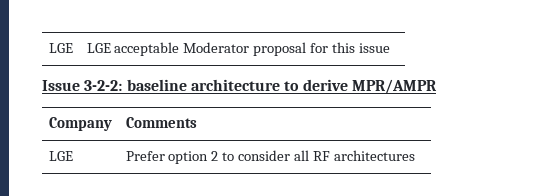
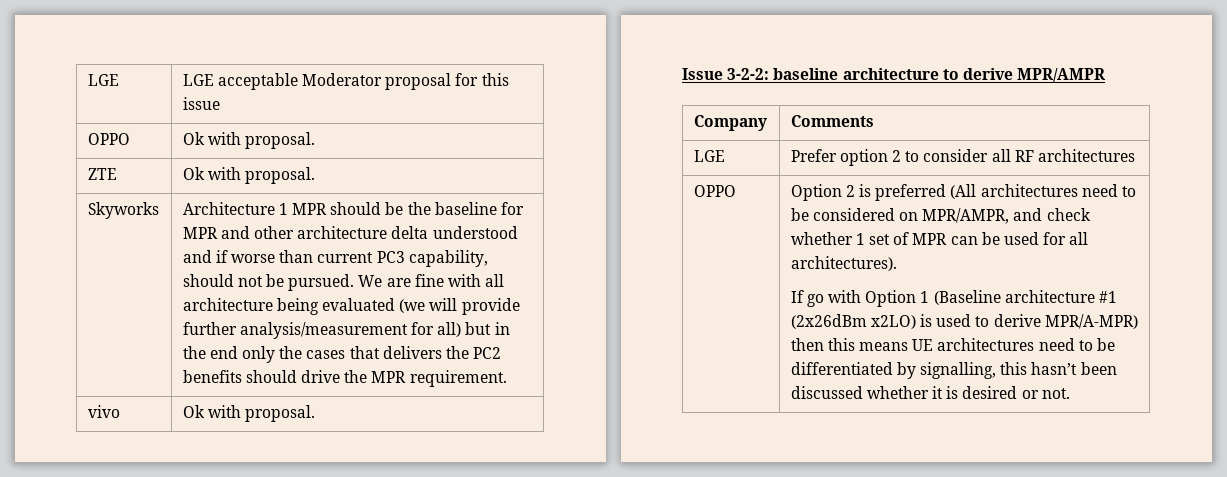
(391, 48) none -> [87,133,130,145] [182,132,315,149] [87,168,117,180] [182,167,315,184] [87,202,159,219] [182,202,524,215] [182,226,518,239] [182,250,488,267] [182,274,505,291] [182,298,520,315] [182,322,510,339] [182,346,502,363] [182,370,507,387] [87,405,120,418] [182,405,315,422] // OPPO | Ok with proposal. // ZTE | Ok with proposal. // Skyworks | Architecture 1 MPR should be the baseline for MPR and other architecture delta understood and if worse than current PC3 capability, should not be pursued. We are fine with all architecture being evaluated (we will provide further analysis/measurement for all) but in the end only the cases that delivers the PC2 benefits should drive the MPR requirement. // vivo | Ok with proposal.
(415, 155) none -> [693,185,736,197] [790,184,1136,201] [790,208,1091,224] [790,232,1089,245] [790,256,897,271] [790,290,1117,307] [790,314,1138,329] [790,338,1115,351] [790,362,1117,379] [790,386,1070,399] // OPPO | Option 2 is preferred (All architectures need to be considered on MPR/AMPR, and check whether 1 set of MPR can be used for all architectures). // If go with Option 1 (Baseline architecture #1 (2x26dBm x2LO) is used to derive MPR/A-MPR) then this means UE architectures need to be differentiated by signalling, this hasn’t been discussed whether it is desired or not.

